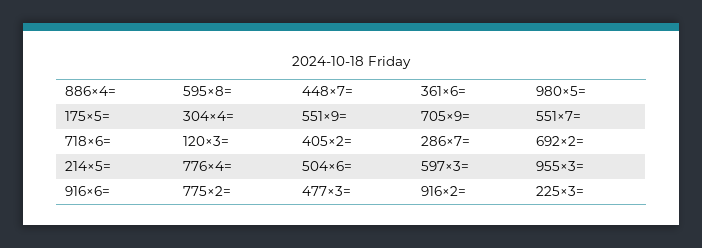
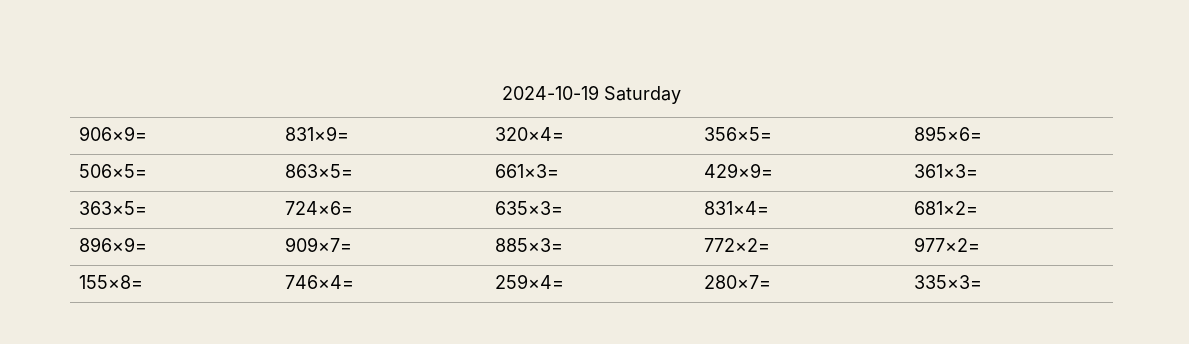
[292,56,411,69] [64,86,116,96] [182,86,232,96] [301,86,353,96] [420,86,466,96] [535,86,586,96] [64,111,110,121] [182,111,234,121] [301,111,347,121] [420,111,470,121] [535,111,581,121] [64,136,111,146] [182,136,229,146] [301,136,352,146] [420,136,470,146] [535,136,584,146] [64,161,111,171] [182,161,232,171] [301,161,352,171] [420,161,469,171] [535,161,584,171] [64,186,110,196] [182,186,231,196] [301,186,351,196] [420,186,466,196] [535,186,584,196] 2024-10-18 Friday // 886×4= | 595×8= | 448×7= | 361×6= | 980×5= // 175×5= | 304×4= | 551×9= | 705×9= | 551×7= // 718×6= | 120×3= | 405×2= | 286×7= | 692×2= // 214×5= | 776×4= | 504×6= | 597×3= | 955×3= // 916×6= | 775×2= | 477×3= | 916×2= | 225×3= -> [502,85,681,104] [79,126,148,141] [285,126,350,141] [495,127,565,141] [704,127,773,141] [914,126,983,141] [79,164,148,178] [285,164,354,178] [495,164,560,178] [704,163,774,178] [914,164,979,178] [79,201,148,215] [285,201,354,215] [495,201,564,215] [704,201,770,215] [914,201,979,215] [79,237,148,252] [285,237,353,252] [495,238,564,252] [704,238,771,252] [914,237,981,252] [79,275,144,289] [285,275,355,289] [495,274,565,289] [704,275,772,289] [914,275,983,289] 2024-10-19 Saturday // 906×9= | 831×9= | 320×4= | 356×5= | 895×6= // 506×5= | 863×5= | 661×3= | 429×9= | 361×3= // 363×5= | 724×6= | 635×3= | 831×4= | 681×2= // 896×9= | 909×7= | 885×3= | 772×2= | 977×2= // 155×8= | 746×4= | 259×4= | 280×7= | 335×3=

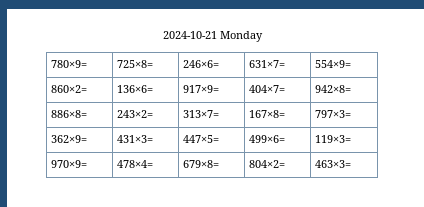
[502,85,681,104] [79,126,148,141] [285,126,350,141] [495,127,565,141] [704,127,773,141] [914,126,983,141] [79,164,148,178] [285,164,354,178] [495,164,560,178] [704,163,774,178] [914,164,979,178] [79,201,148,215] [285,201,354,215] [495,201,564,215] [704,201,770,215] [914,201,979,215] [79,237,148,252] [285,237,353,252] [495,238,564,252] [704,238,771,252] [914,237,981,252] [79,275,144,289] [285,275,355,289] [495,274,565,289] [704,275,772,289] [914,275,983,289] 2024-10-19 Saturday // 906×9= | 831×9= | 320×4= | 356×5= | 895×6= // 506×5= | 863×5= | 661×3= | 429×9= | 361×3= // 363×5= | 724×6= | 635×3= | 831×4= | 681×2= // 896×9= | 909×7= | 885×3= | 772×2= | 977×2= // 155×8= | 746×4= | 259×4= | 280×7= | 335×3= -> [162,31,263,42] [50,60,87,68] [116,60,153,68] [182,60,219,68] [248,60,285,68] [314,60,351,68] [50,85,87,93] [116,85,153,93] [182,85,219,93] [248,85,285,93] [314,85,351,93] [50,110,87,118] [116,110,153,118] [182,110,219,118] [248,110,285,118] [314,110,351,118] [50,135,87,143] [116,135,153,143] [182,135,219,143] [248,135,285,143] [314,135,351,143] [50,160,87,168] [116,160,153,168] [182,160,219,168] [248,160,285,168] [314,160,351,168] 2024-10-21 Monday // 780×9= | 725×8= | 246×6= | 631×7= | 554×9= // 860×2= | 136×6= | 917×9= | 404×7= | 942×8= // 886×8= | 243×2= | 313×7= | 167×8= | 797×3= // 362×9= | 431×3= | 447×5= | 499×6= | 119×3= // 970×9= | 478×4= | 679×8= | 804×2= | 463×3=

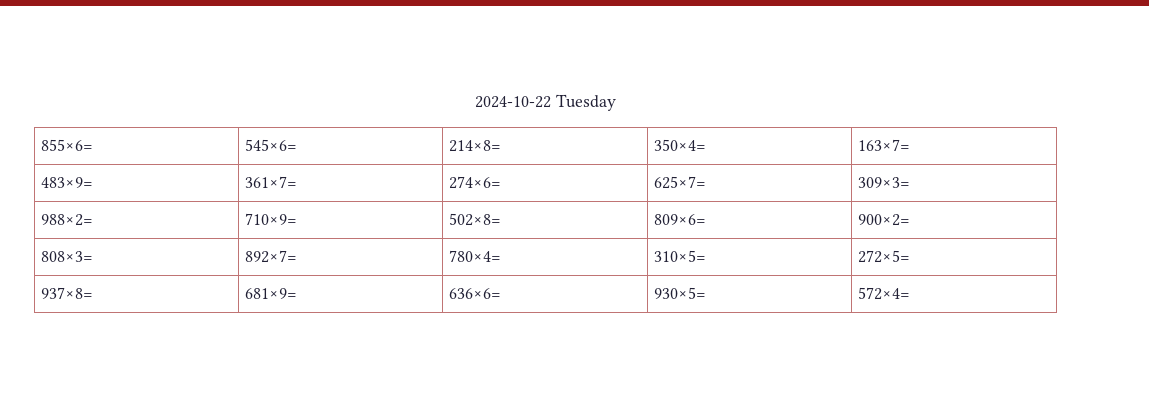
[162,31,263,42] [50,60,87,68] [116,60,153,68] [182,60,219,68] [248,60,285,68] [314,60,351,68] [50,85,87,93] [116,85,153,93] [182,85,219,93] [248,85,285,93] [314,85,351,93] [50,110,87,118] [116,110,153,118] [182,110,219,118] [248,110,285,118] [314,110,351,118] [50,135,87,143] [116,135,153,143] [182,135,219,143] [248,135,285,143] [314,135,351,143] [50,160,87,168] [116,160,153,168] [182,160,219,168] [248,160,285,168] [314,160,351,168] 2024-10-21 Monday // 780×9= | 725×8= | 246×6= | 631×7= | 554×9= // 860×2= | 136×6= | 917×9= | 404×7= | 942×8= // 886×8= | 243×2= | 313×7= | 167×8= | 797×3= // 362×9= | 431×3= | 447×5= | 499×6= | 119×3= // 970×9= | 478×4= | 679×8= | 804×2= | 463×3= -> [475,94,616,111] [41,139,94,151] [245,139,298,151] [449,140,502,152] [654,139,707,151] [858,139,911,151] [41,177,94,188] [245,176,298,188] [449,176,502,189] [654,176,707,189] [858,177,911,188] [41,214,94,226] [245,213,298,225] [449,213,502,226] [654,214,707,225] [858,214,911,226] [41,251,94,262] [245,250,298,263] [449,250,502,262] [654,250,707,262] [858,250,911,263] [41,287,94,299] [245,288,298,299] [449,288,502,299] [654,287,707,299] [858,287,911,300] 2024-10-22 Tuesday // 855×6= | 545×6= | 214×8= | 350×4= | 163×7= // 483×9= | 361×7= | 274×6= | 625×7= | 309×3= // 988×2= | 710×9= | 502×8= | 809×6= | 900×2= // 808×3= | 892×7= | 780×4= | 310×5= | 272×5= // 937×8= | 681×9= | 636×6= | 930×5= | 572×4=

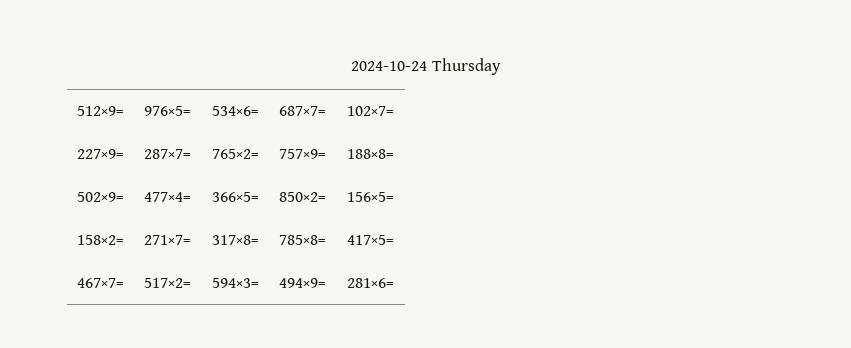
[475,94,616,111] [41,139,94,151] [245,139,298,151] [449,140,502,152] [654,139,707,151] [858,139,911,151] [41,177,94,188] [245,176,298,188] [449,176,502,189] [654,176,707,189] [858,177,911,188] [41,214,94,226] [245,213,298,225] [449,213,502,226] [654,214,707,225] [858,214,911,226] [41,251,94,262] [245,250,298,263] [449,250,502,262] [654,250,707,262] [858,250,911,263] [41,287,94,299] [245,288,298,299] [449,288,502,299] [654,287,707,299] [858,287,911,300] 2024-10-22 Tuesday // 855×6= | 545×6= | 214×8= | 350×4= | 163×7= // 483×9= | 361×7= | 274×6= | 625×7= | 309×3= // 988×2= | 710×9= | 502×8= | 809×6= | 900×2= // 808×3= | 892×7= | 780×4= | 310×5= | 272×5= // 937×8= | 681×9= | 636×6= | 930×5= | 572×4= -> [351,58,501,75] [76,106,124,116] [143,106,191,116] [211,106,259,116] [278,106,326,116] [346,106,394,116] [76,149,124,159] [143,149,191,159] [211,149,259,159] [278,149,326,159] [346,149,394,159] [76,192,124,202] [143,192,191,202] [211,192,259,202] [278,192,326,202] [346,192,394,202] [76,235,124,245] [143,235,191,245] [211,235,259,245] [278,235,326,245] [346,235,394,245] [76,278,124,288] [143,278,191,288] [211,278,259,288] [278,278,326,288] [346,278,394,288] 2024-10-24 Thursday // 512×9= | 976×5= | 534×6= | 687×7= | 102×7= // 227×9= | 287×7= | 765×2= | 757×9= | 188×8= // 502×9= | 477×4= | 366×5= | 850×2= | 156×5= // 158×2= | 271×7= | 317×8= | 785×8= | 417×5= // 467×7= | 517×2= | 594×3= | 494×9= | 281×6=

